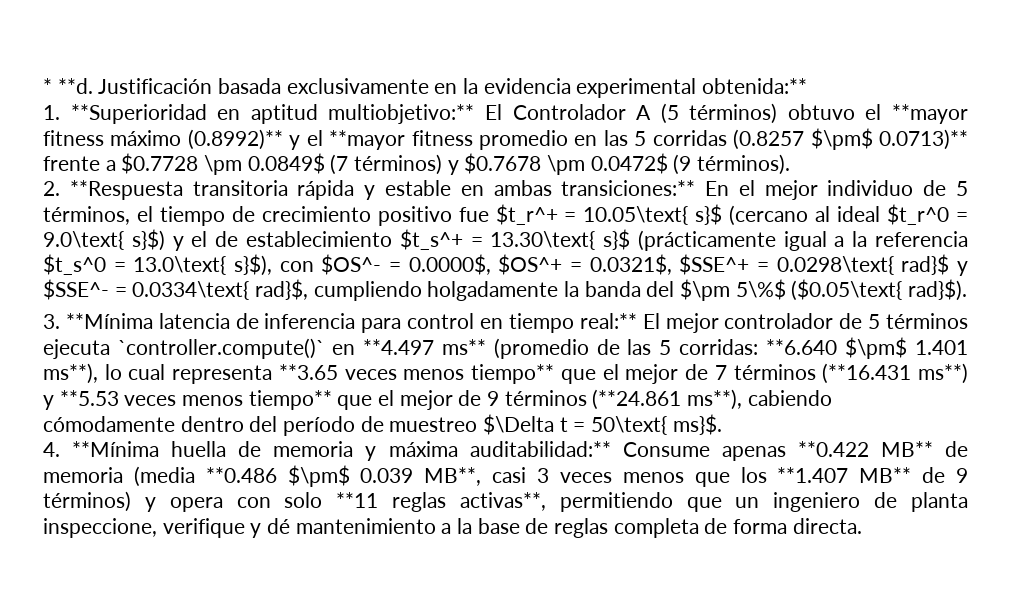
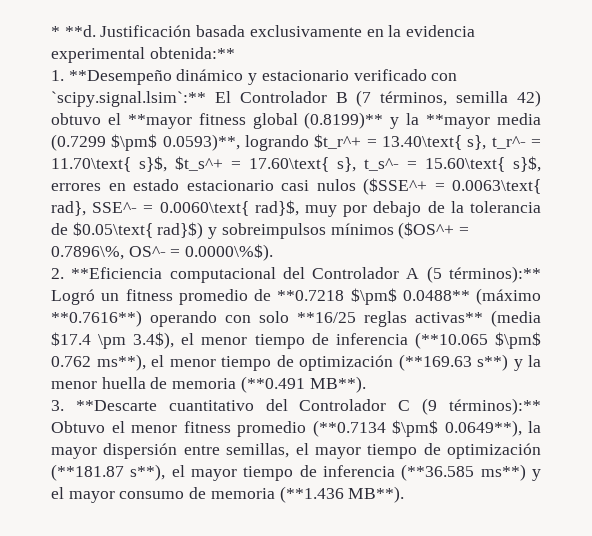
[70,103,969,124] [43,128,969,150] [43,153,791,175] [43,180,969,200] [43,204,968,226] [43,229,969,251] [43,254,968,276] [43,279,968,301] [43,313,969,333] [43,337,968,359] [43,363,969,384] [43,389,832,410] [43,414,722,436] [43,441,969,461] [43,465,969,487] [43,491,968,512] [43,518,862,538] **Superioridad en aptitud multiobjetivo:** El Controlador A (5 términos) obtuvo el **mayor fitness máximo (0.8992)** y el **mayor fitness promedio en las 5 corridas (0.8257 $\pm$ 0.0713)** frente a $0.7728 \pm 0.0849$ (7 términos) y $0.7678 \pm 0.0472$ (9 términos). // 2. **Respuesta transitoria rápida y estable en ambas transiciones:** En el mejor individuo de 5 términos, el tiempo de crecimiento positivo fue $t_r^+ = 10.05\text{ s}$ (cercano al ideal $t_r^0 = 9.0\text{ s}$) y el de establecimiento $t_s^+ = 13.30\text{ s}$ (prácticamente igual a la referencia $t_s^0 = 13.0\text{ s}$), con $OS^- = 0.0000$, $OS^+ = 0.0321$, $SSE^+ = 0.0298\text{ rad}$ y $SSE^- = 0.0334\text{ rad}$, cumpliendo holgadamente la banda del $\pm 5\%$ ($0.05\text{ rad}$). // 3. **Mínima latencia de inferencia para control en tiempo real:** El mejor controlador de 5 términos ejecuta `controller.compute()` en **4.497 ms** (promedio de las 5 corridas: **6.640 $\pm$ 1.401 ms**), lo cual representa **3.65 veces menos tiempo** que el mejor de 7 términos (**16.431 ms**) y **5.53 veces menos tiempo** que el mejor de 9 términos (**24.861 ms**), cabiendo cómodamente dentro del período de muestreo $\Delta t = 50\text{ ms}$. // 4. **Mínima huella de memoria y máxima auditabilidad:** Consume apenas **0.422 MB** de memoria (media **0.486 $\pm$ 0.039 MB**, casi 3 veces menos que los **1.407 MB** de 9 términos) y opera con solo **11 reglas activas**, permitiendo que un ingeniero de planta inspeccione, verifique y dé mantenimiento a la base de reglas completa de forma directa. -> [68,69,458,85] [51,90,541,107] [51,112,542,129] [51,134,541,151] [51,156,541,172] [51,178,541,195] [51,200,541,217] [51,222,470,239] [51,244,274,261] [51,266,541,283] [51,288,541,305] [51,310,541,327] [51,332,541,349] [51,354,541,371] [51,376,366,393] [51,398,541,415] [51,420,541,437] [51,443,541,459] [51,464,541,481] [51,486,405,503] **Desempeño dinámico y estacionario verificado con `scipy.signal.lsim`:** El Controlador B (7 términos, semilla 42) obtuvo el **mayor fitness global (0.8199)** y la **mayor media (0.7299 $\pm$ 0.0593)**, logrando $t_r^+ = 13.40\text{ s}, t_r^- = 11.70\text{ s}$, $t_s^+ = 17.60\text{ s}, t_s^- = 15.60\text{ s}$, errores en estado estacionario casi nulos ($SSE^+ = 0.0063\text{ rad}, SSE^- = 0.0060\text{ rad}$, muy por debajo de la tolerancia de $0.05\text{ rad}$) y sobreimpulsos mínimos ($OS^+ = 0.7896\%, OS^- = 0.0000\%$). // 2. **Eficiencia computacional del Controlador A (5 términos):** Logró un fitness promedio de **0.7218 $\pm$ 0.0488** (máximo **0.7616**) operando con solo **16/25 reglas activas** (media $17.4 \pm 3.4$), el menor tiempo de inferencia (**10.065 $\pm$ 0.762 ms**), el menor tiempo de optimización (**169.63 s**) y la menor huella de memoria (**0.491 MB**). // 3. **Descarte cuantitativo del Controlador C (9 términos):** Obtuvo el menor fitness promedio (**0.7134 $\pm$ 0.0649**), la mayor dispersión entre semillas, el mayor tiempo de optimización (**181.87 s**), el mayor tiempo de inferencia (**36.585 ms**) y el mayor consumo de memoria (**1.436 MB**).

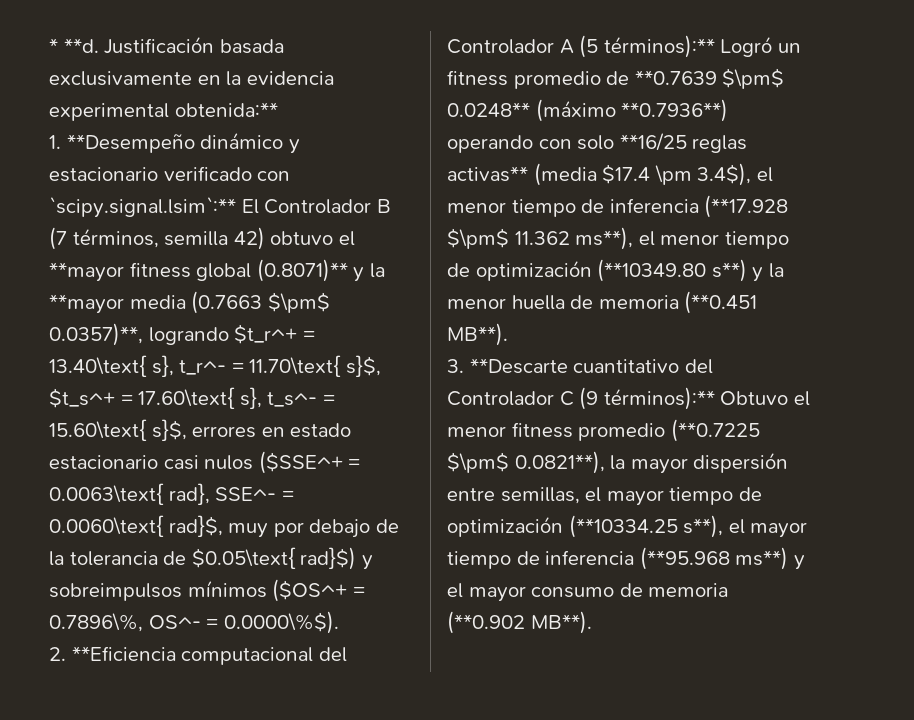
[304,112,384,129] (0.8199)** -> [256,259,348,282] (0.8071)**
[51,134,240,151] (0.7299 $\pm$ 0.0593)**, -> [191,291,330,314] [49,323,143,346] (0.7663 $\pm$ 0.0357)**,
[277,288,541,305] [51,310,142,327] **0.7218 $\pm$ 0.0488** (máximo **0.7616**) -> [634,68,785,89] [447,99,729,122] **0.7639 $\pm$ 0.0248** (máximo **0.7936**)
[414,332,541,349] [51,356,91,367] (**10.065 $\pm$ 0.762 -> [704,195,789,218] [447,228,570,249] (**17.928 $\pm$ 11.362
[398,354,472,371] (**169.63 -> [597,259,707,282] (**10349.80
[240,376,305,393] (**0.491 -> [684,291,758,314] (**0.451
[312,420,522,437] (**0.7134 $\pm$ 0.0649**), -> [670,419,760,442] [447,451,605,474] (**0.7225 $\pm$ 0.0821**),
[51,464,124,481] (**181.87 -> [568,515,678,538] (**10334.25
[401,464,475,481] (**36.585 -> [639,547,730,570] (**95.968
[279,486,344,503] (**1.436 -> [447,611,525,634] (**0.902

